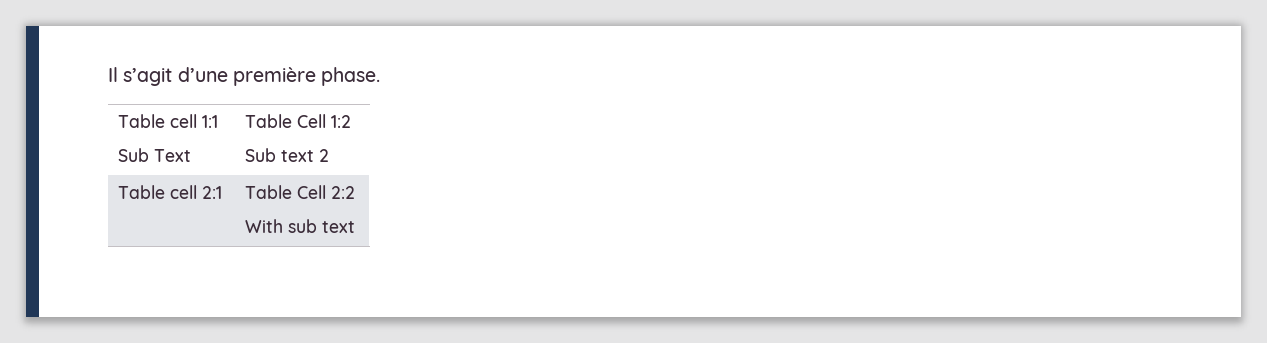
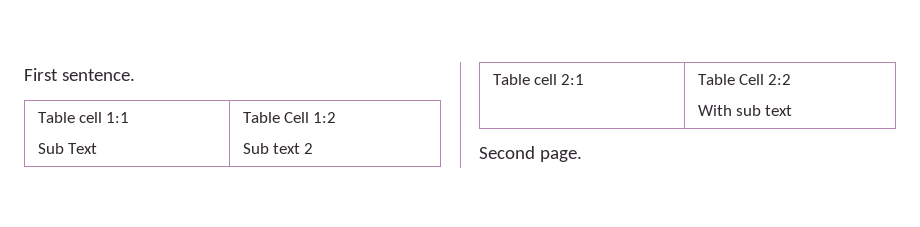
[108,67,381,86] Il s’agit d’une première phase. -> [24,68,135,81] First sentence.
(356, 227) none -> [479,146,582,162] // Second page.

